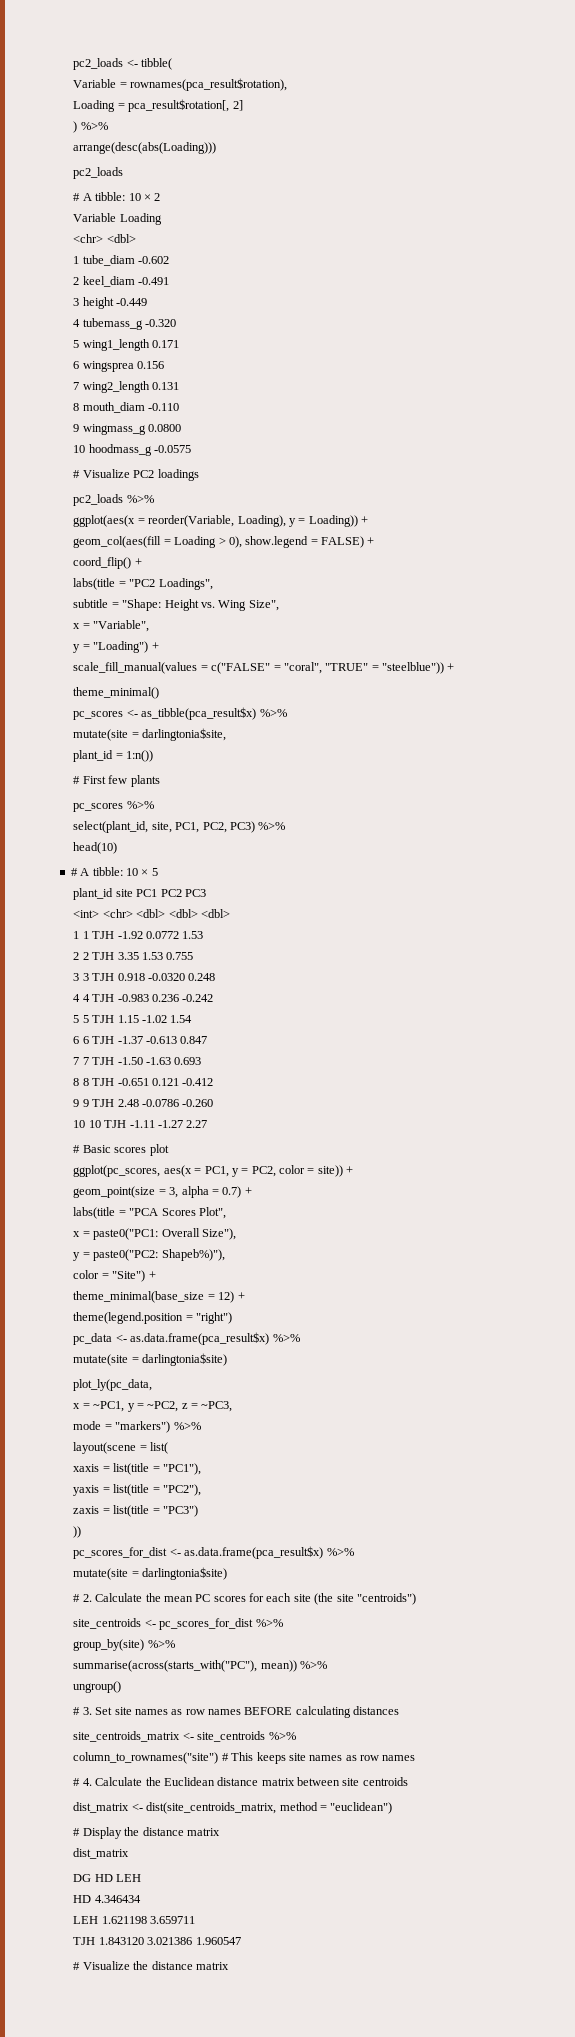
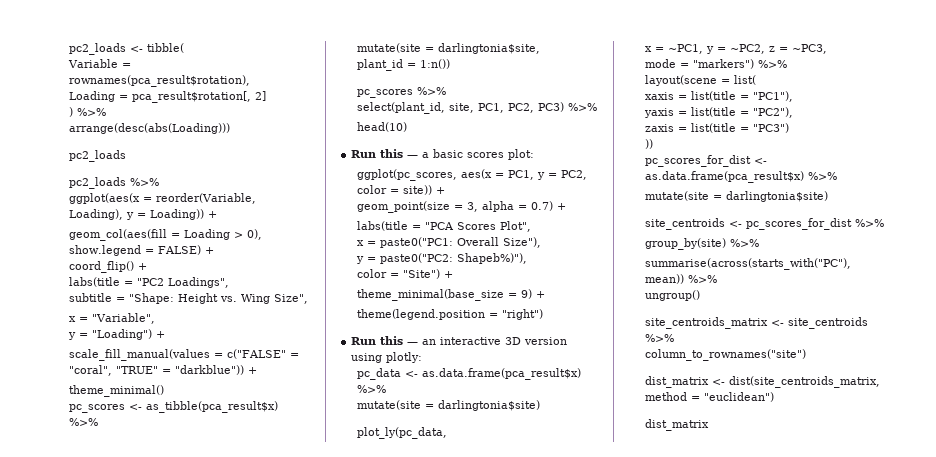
[73,192,161,201] [73,213,162,225] [73,234,136,243] [73,255,170,266] [73,276,170,287] [73,297,148,309] [73,318,177,330] [73,339,180,351] [73,361,165,372] [73,381,180,393] [73,402,180,413] [73,424,182,435] [73,444,192,456] [73,469,199,481] // # A tibble: 10 × 2 // Variable Loading // <chr> <dbl> // 1 tube_diam -0.602 // 2 keel_diam -0.491 // 3 height -0.449 // 4 tubemass_g -0.320 // 5 wing1_length 0.171 // 6 wingsprea 0.156 // 7 wing2_length 0.131 // 8 mouth_diam -0.110 // 9 wingmass_g 0.0800 // 10 hoodmass_g -0.0575 // # Visualize PC2 loadings -> (126, 156) none
[382,662,445,674] "steelblue")) -> [174,365,244,375] "darkblue"))
[73,775,160,787] // # First few plants -> (450, 64) none
[70,867,158,876] [73,888,206,900] [73,909,230,918] [73,931,204,939] [73,952,194,960] [73,973,216,981] [73,994,214,1002] [73,1015,193,1023] [73,1036,208,1044] [73,1057,202,1065] [73,1078,214,1086] [73,1099,214,1107] [73,1120,208,1128] [73,1144,169,1156] # A tibble: 10 × 5 // plant_id site PC1 PC2 PC3 // <int> <chr> <dbl> <dbl> <dbl> // 1 1 TJH -1.92 0.0772 1.53 // 2 2 TJH 3.35 1.53 0.755 // 3 3 TJH 0.918 -0.0320 0.248 // 4 4 TJH -0.983 0.236 -0.242 // 5 5 TJH 1.15 -1.02 1.54 // 6 6 TJH -1.37 -0.613 0.847 // 7 7 TJH -1.50 -1.63 0.693 // 8 8 TJH -0.651 0.121 -0.412 // 9 9 TJH 2.48 -0.0786 -0.260 // 10 10 TJH -1.11 -1.27 2.27 // # Basic scores plot -> [351,149,535,160] Run this — a basic scores plot:
[218,1291,235,1303] 12) -> [520,289,532,299] 9)
(233, 1318) none -> [351,336,568,345] [351,352,423,363] // Run this — an interactive 3D version using plotly:
[73,1593,416,1605] // # 2. Calculate the mean PC scores for each site (the site "centroids") -> (828, 196) none
[73,1706,400,1718] // # 3. Set site names as row names BEFORE calculating distances -> (700, 295) none
[221,1752,416,1764] [73,1777,408,1786] # This keeps site names as row names // # 4. Calculate the Euclidean distance matrix between site centroids -> (806, 355) none
[73,1827,220,1839] [73,1848,130,1859] [73,1874,142,1882] [73,1895,141,1903] [73,1916,196,1924] [73,1937,241,1945] [73,1961,229,1970] # Display the distance matrix // dist_matrix // DG HD LEH // HD 4.346434 // LEH 1.621198 3.659711 // TJH 1.843120 3.021386 1.960547 // # Visualize the distance matrix -> [644,419,709,431] dist_matrix

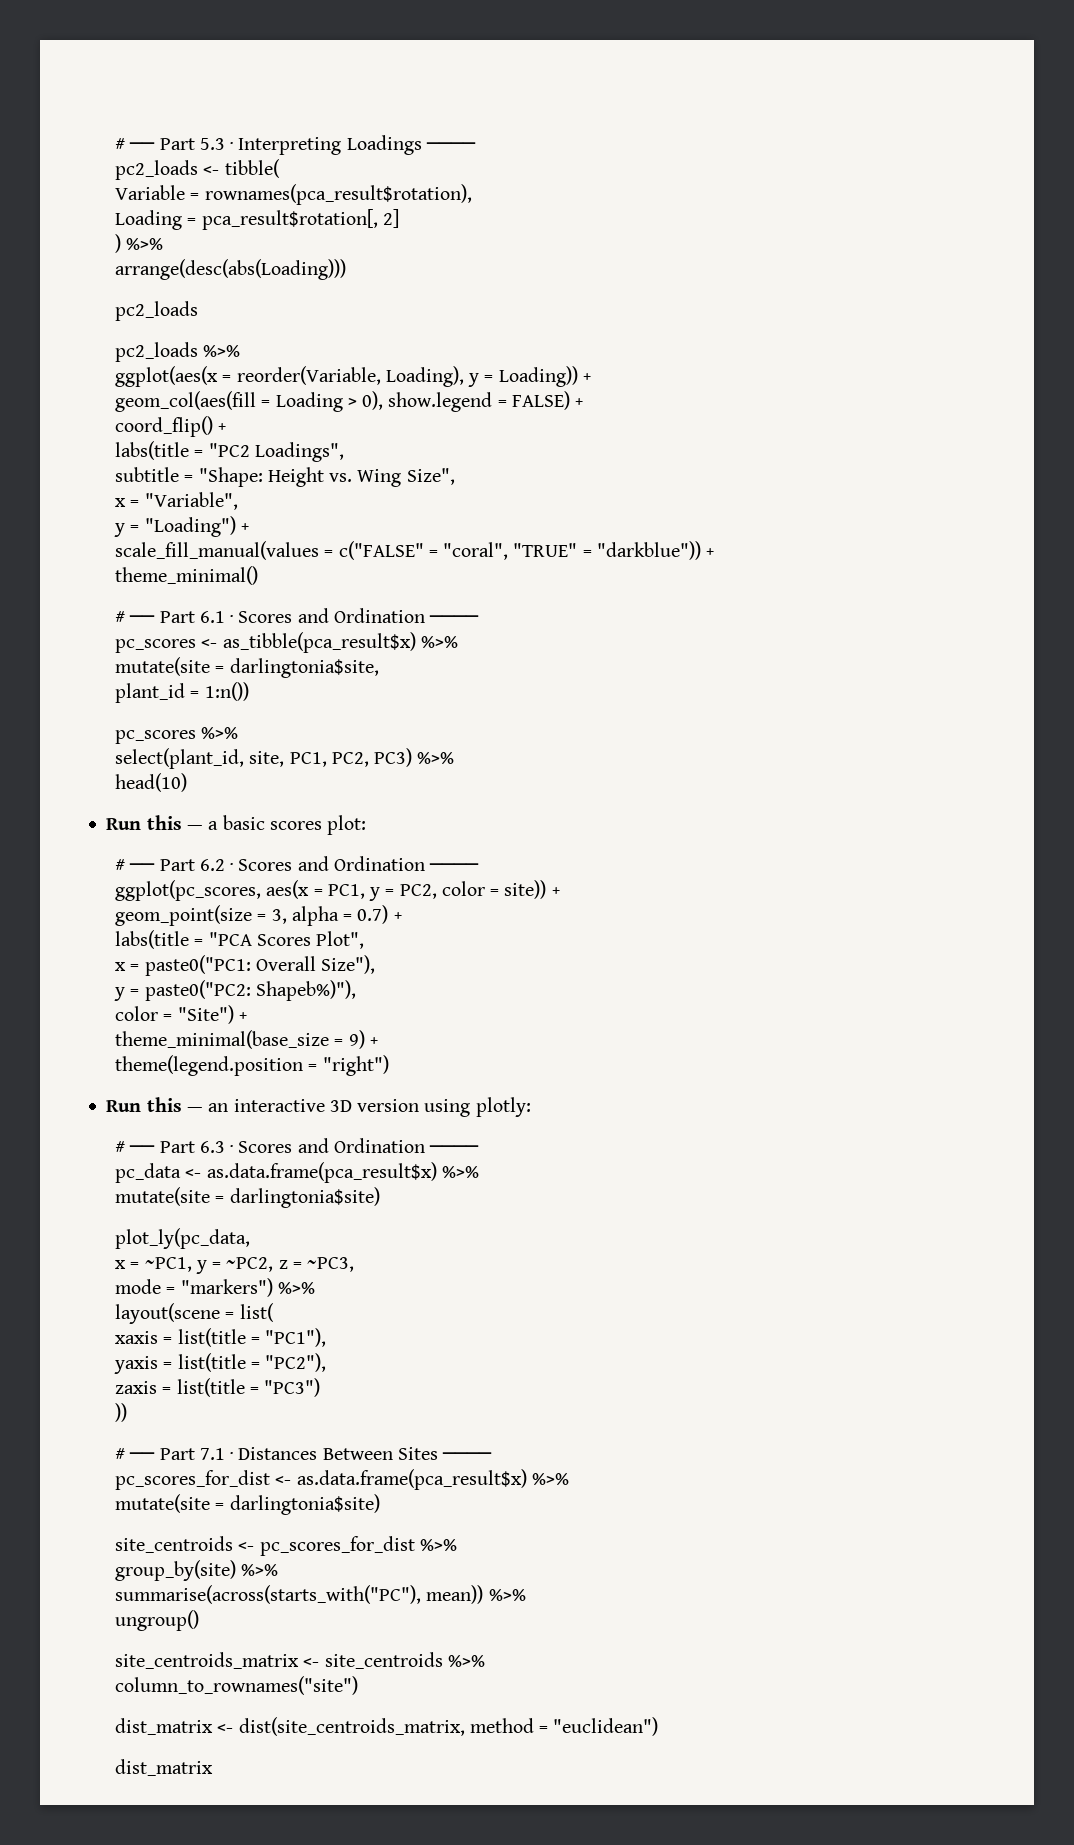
(68, 49) none -> [115,135,476,155] # ── Part 5.3 · Interpreting Loadings ──── //
(164, 391) none -> [115,608,480,623] // # ── Part 6.1 · Scores and Ordination ────
(535, 154) none -> [115,856,480,871] // # ── Part 6.2 · Scores and Ordination ────
(423, 357) none -> [115,1138,480,1153] // # ── Part 6.3 · Scores and Ordination ────
(653, 144) none -> [115,1447,493,1460] // # ── Part 7.1 · Distances Between Sites ────

